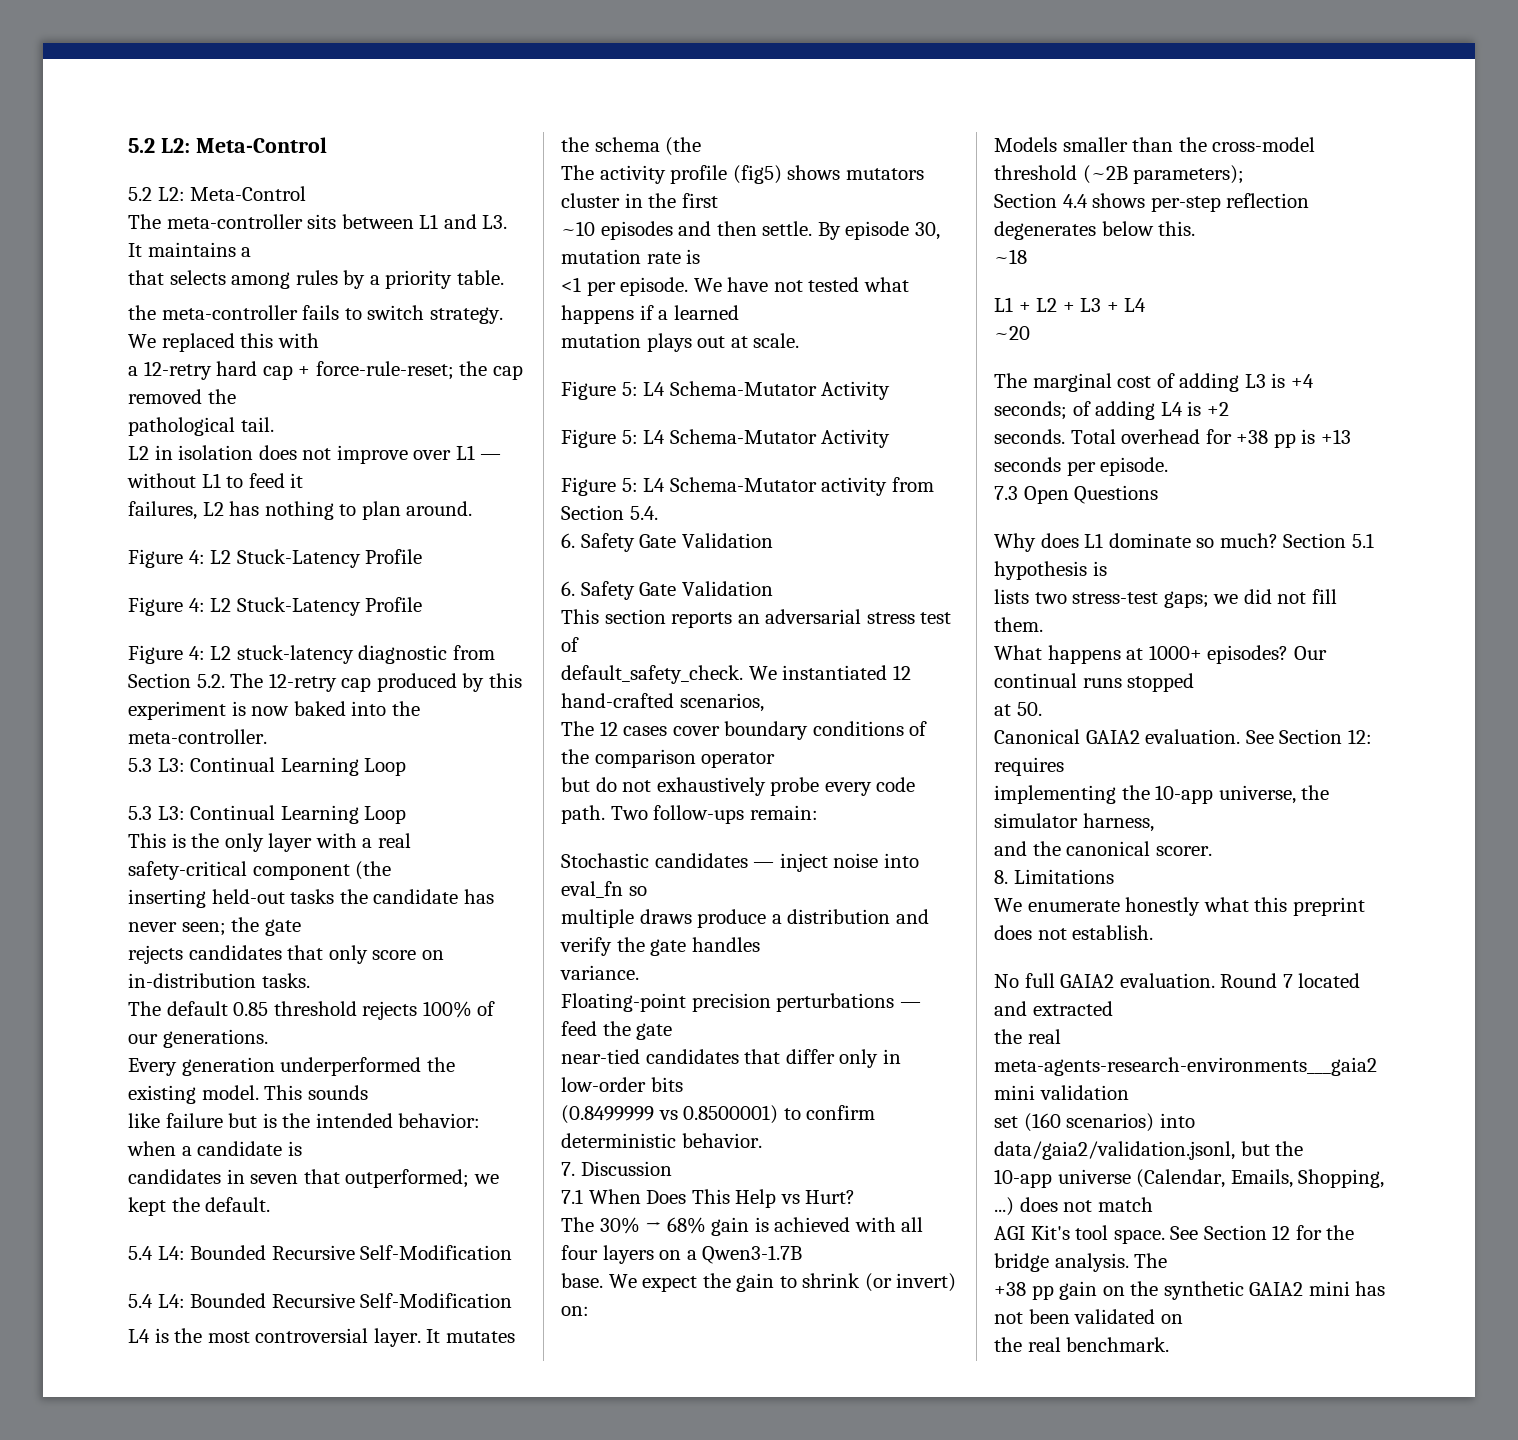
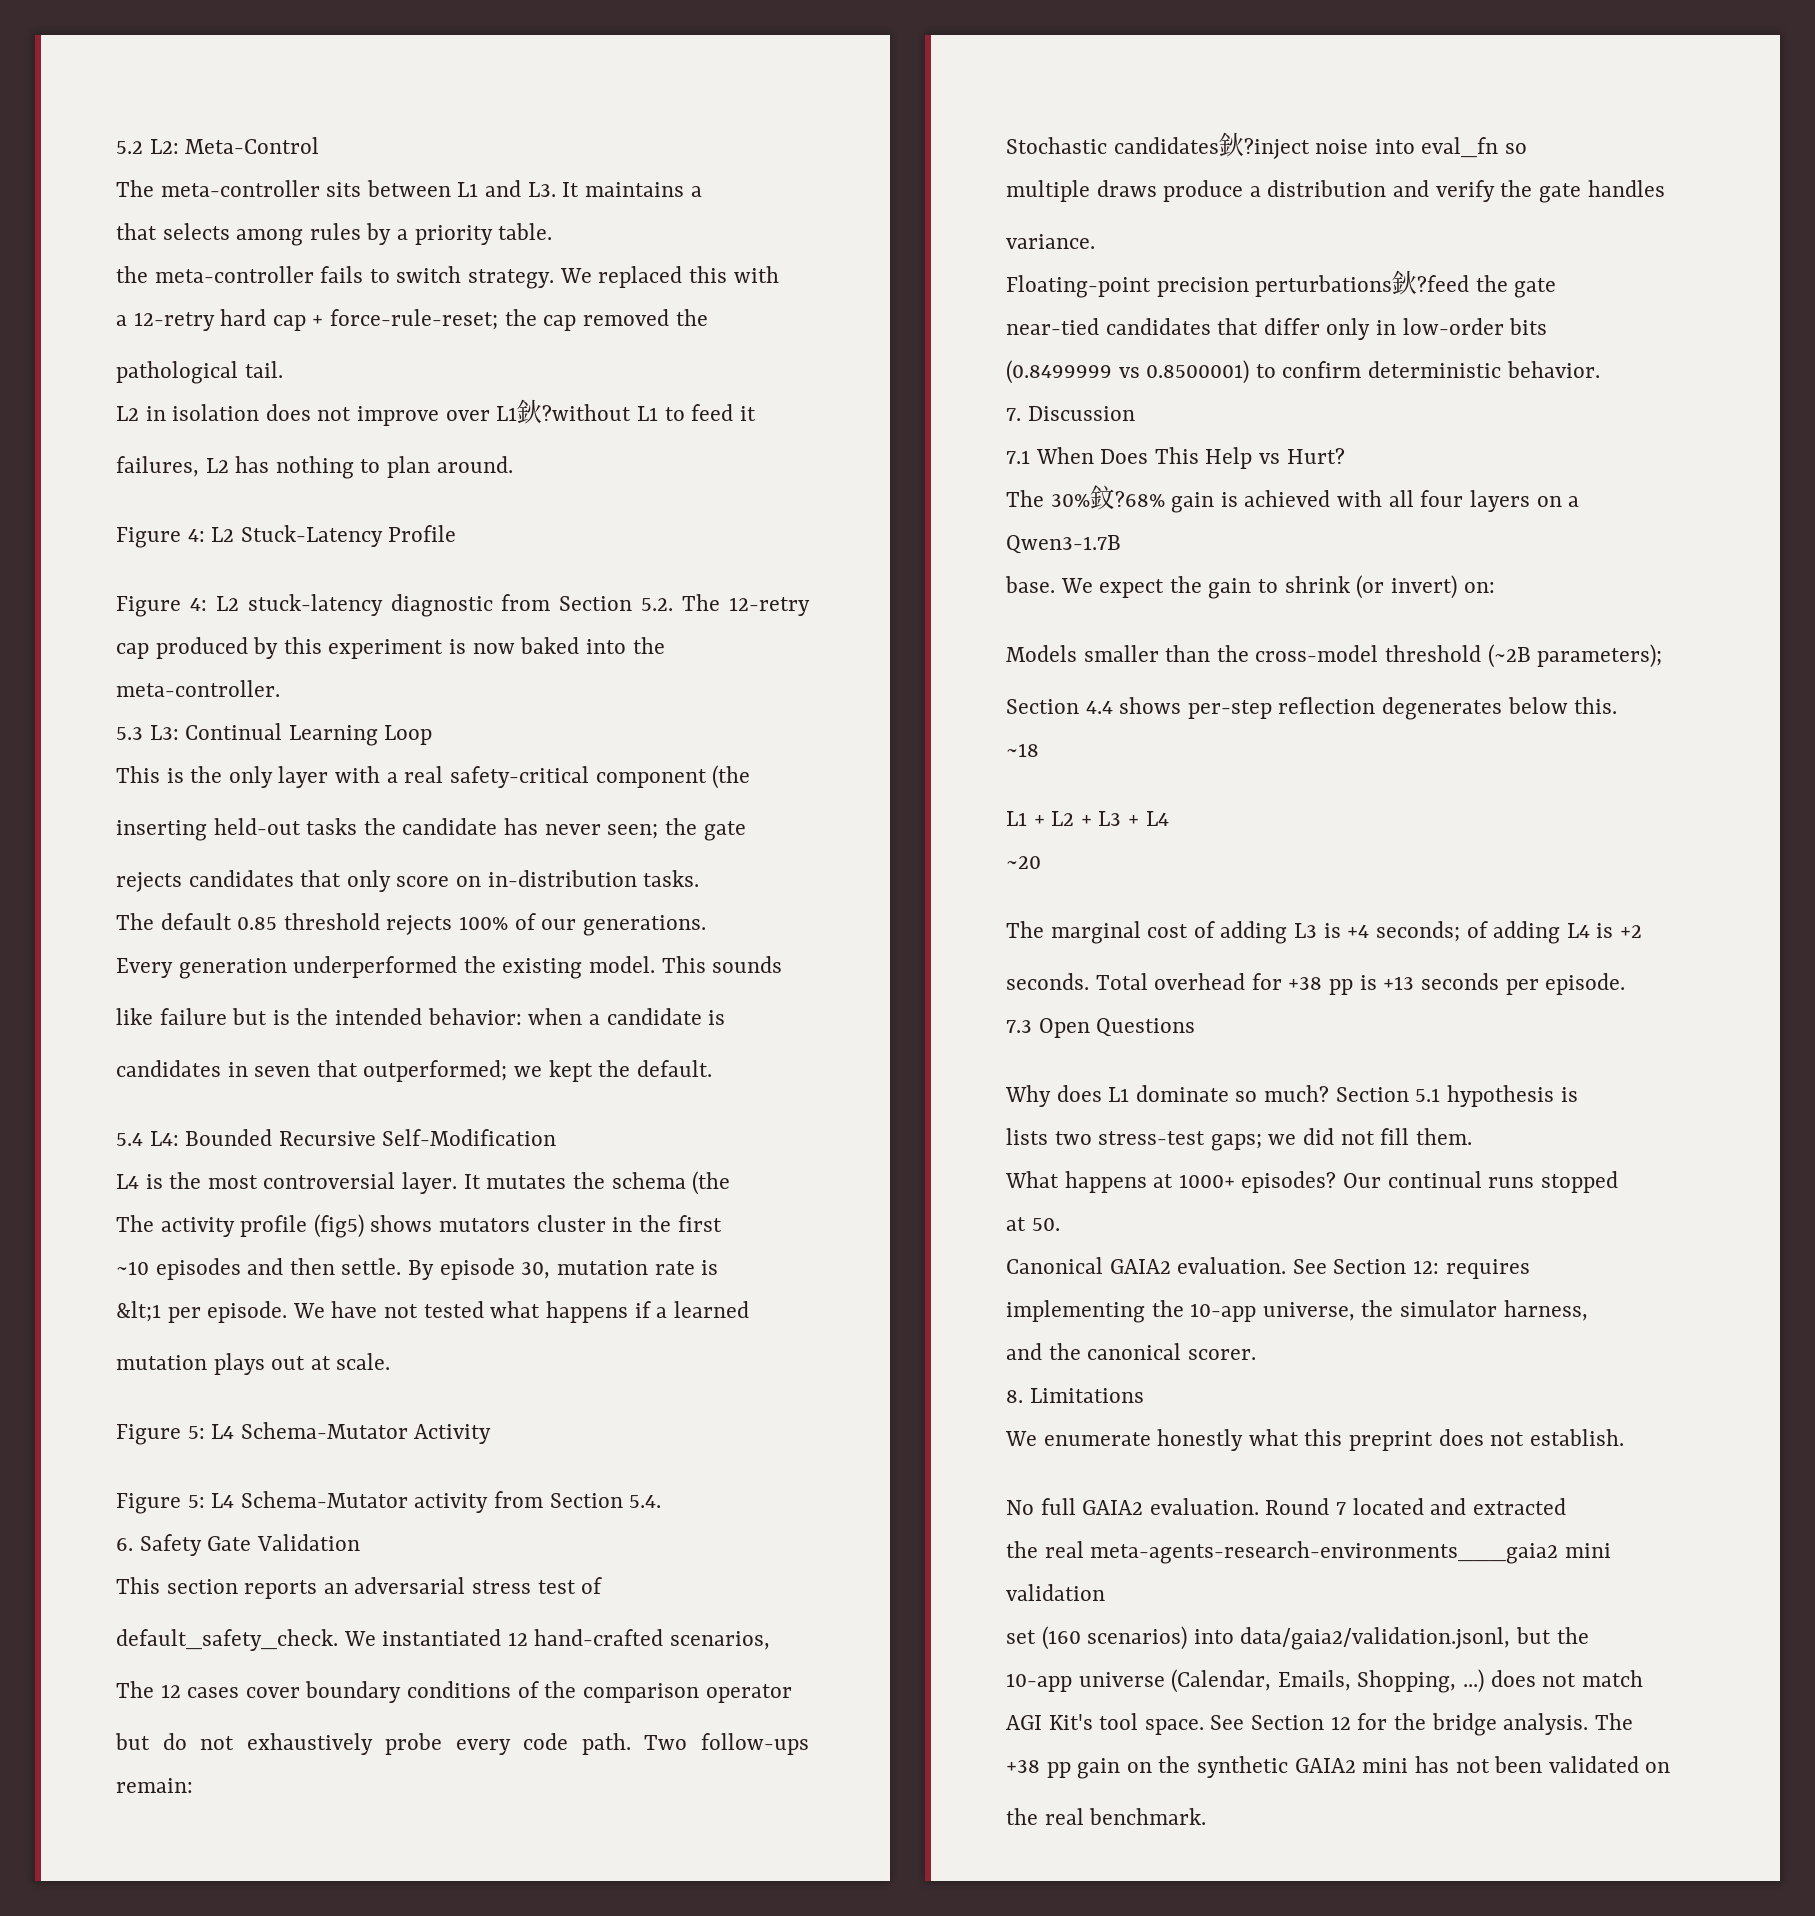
[128,137,327,153] [128,186,307,201] 5.2 L2: Meta-Control // 5.2 L2: Meta-Control -> [116,137,320,154] 5.2 L2: Meta-Control
[480,454,502,460] [127,473,196,488] — without -> [517,399,632,424] 鈥?without
[128,597,423,616] // Figure 4: L2 Stuck-Latency Profile -> (457, 533) none
[128,805,407,824] // 5.3 L3: Continual Learning Loop -> (433, 735) none
[128,1293,513,1308] // 5.4 L4: Bounded Recursive Self-Modification -> (557, 1137) none
[561,277,581,292] <1 -> [116,1301,161,1322] &lt;1
[561,429,891,448] // Figure 5: L4 Schema-Mutator Activity -> (492, 1434) none
[561,581,773,600] // 6. Safety Gate Validation -> (360, 1542) none
[753,853,828,872] — inject -> [1218,132,1310,159] 鈥?inject
[899,1002,921,1008] [561,1021,597,1036] — feed -> [1392,270,1470,295] 鈥?feed
[645,1217,706,1234] → 68% -> [1089,485,1165,510] 鈫?68%

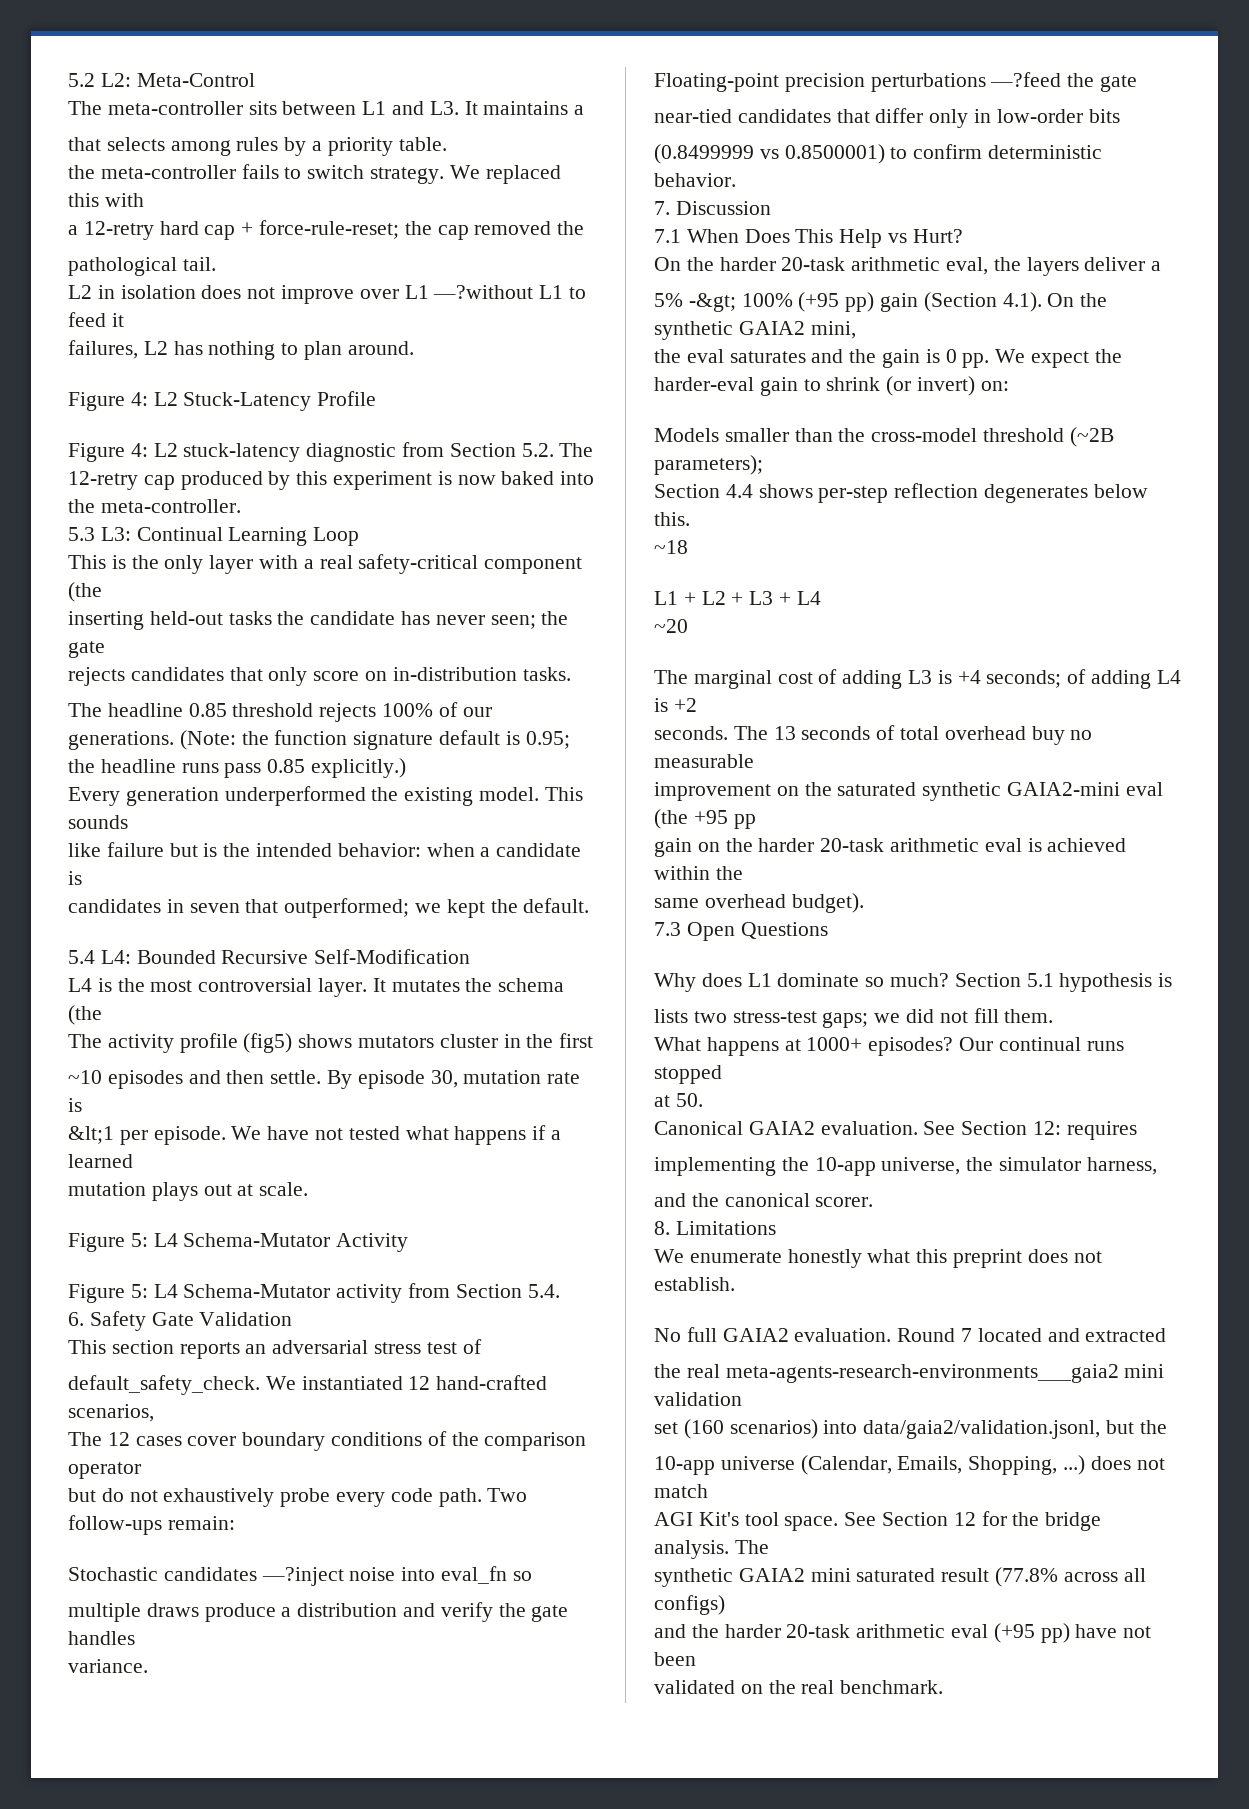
[517,399,632,424] 鈥?without -> [433,285,534,299] —?without
[160,913,232,930] default -> [107,703,183,717] headline
(706, 925) none -> [179,730,570,750] [68,758,407,778] (Note: the function signature default is 0.95; the headline runs pass 0.85 explicitly.)
[1218,132,1310,159] 鈥?inject -> [261,1567,344,1586] —?inject
[1392,270,1470,295] 鈥?feed -> [990,72,1062,87] —?feed
[1006,485,1580,513] [1006,535,1121,554] [1005,576,1055,593] The 30%鈫?68% gain is achieved with all four layers on a Qwen3-1.7B // base. -> [654,257,1162,276] [654,292,1108,312] [654,321,856,340] [654,349,990,368] On the harder 20-task arithmetic eval, the layers deliver a // 5% -&gt; 100% (+95 pp) gain (Section 4.1). On the synthetic GAIA2 mini, // the eval saturates and the gain is 0 pp.
(1202, 584) none -> [654,377,754,391] harder-eval
[1095,973,1626,995] Total overhead for +38 pp is +13 seconds per episode. -> [733,725,1093,745] [654,754,754,768] [654,782,1163,801] [654,809,756,829] [654,838,1127,857] [654,866,743,880] [654,893,864,913] The 13 seconds of total overhead buy no measurable // improvement on the saturated synthetic GAIA2-mini eval (the +95 pp // gain on the harder 20-task arithmetic eval is achieved within the // same overhead budget).
[1006,1756,1449,1779] +38 pp gain on the synthetic GAIA2 mini has -> [654,1567,1146,1587] [654,1595,725,1615] [654,1623,1118,1643] synthetic GAIA2 mini saturated result (77.8% across all configs) // and the harder 20-task arithmetic eval (+95 pp) have
(1543, 1764) none -> (696, 1659) //
(1671, 1767) // -> (763, 1689) none

